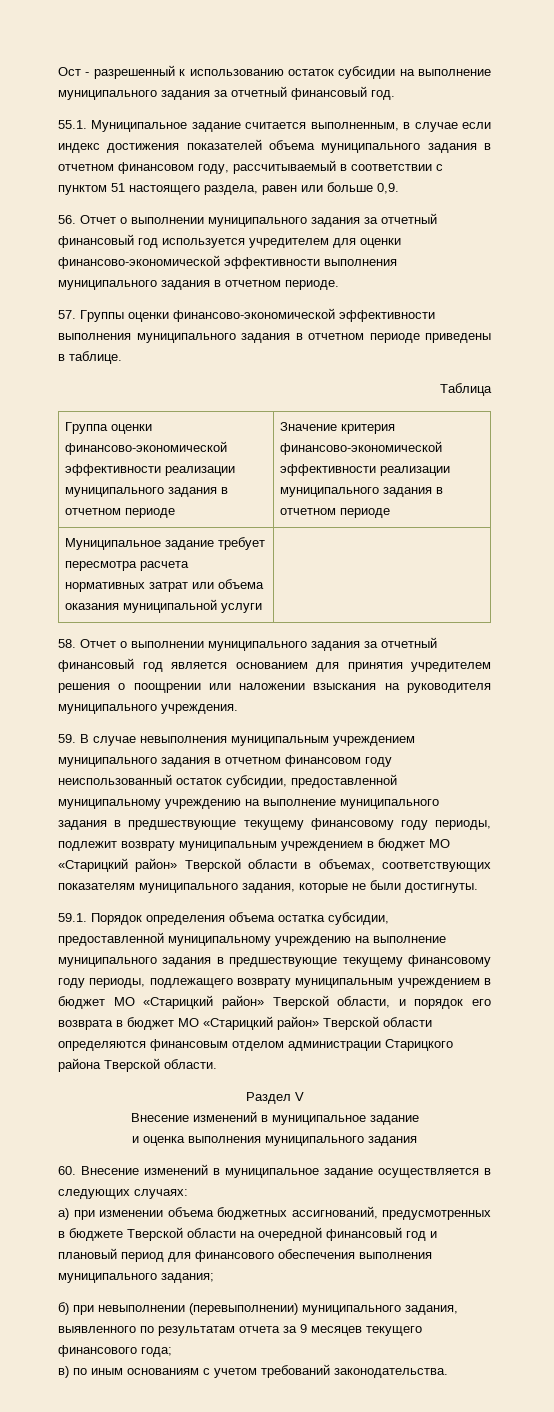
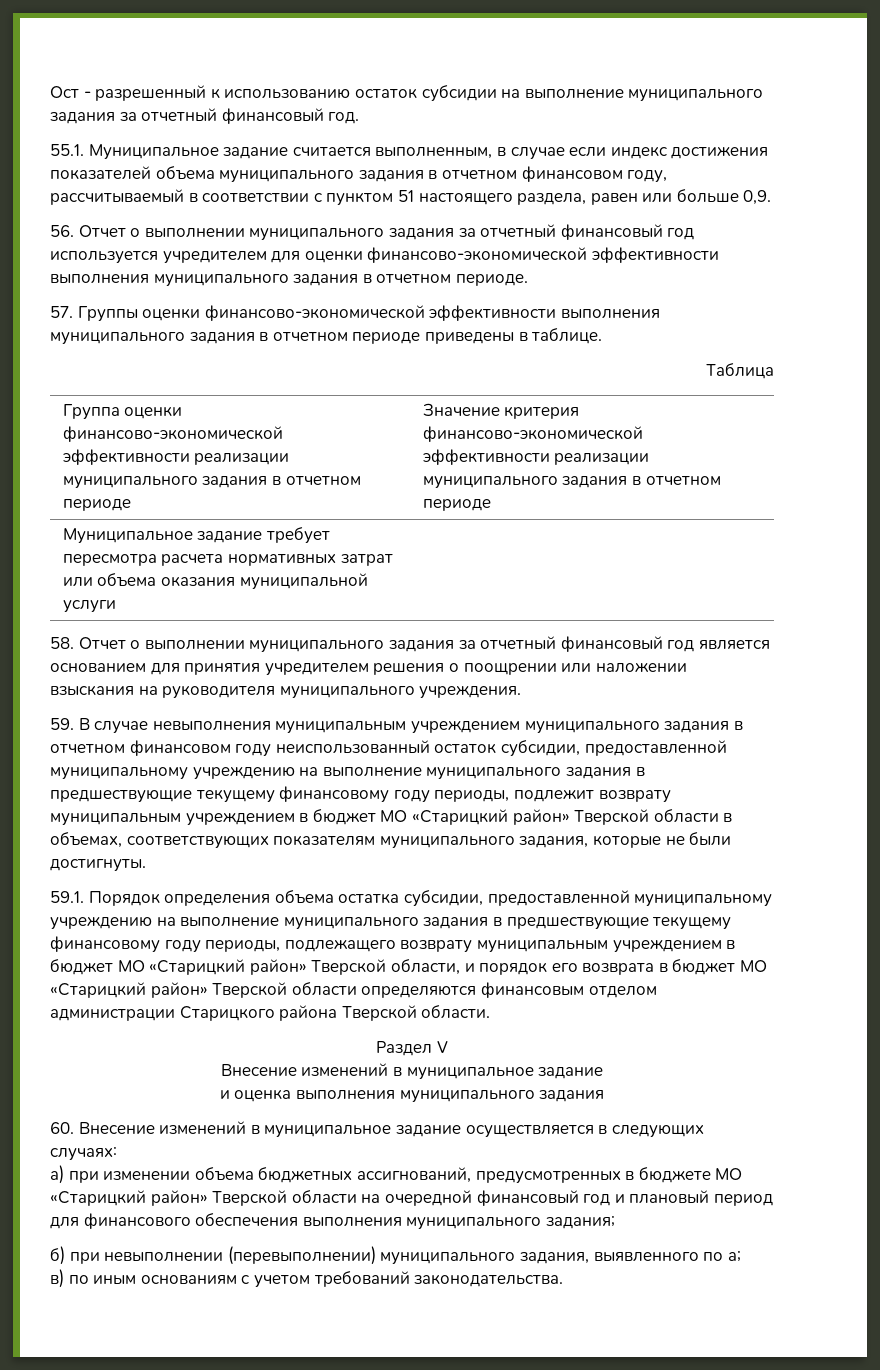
(123, 1234) none -> [715,1168,743,1180] [50,1190,208,1206] МО «Старицкий район»
[158,1324,422,1336] [58,1345,172,1357] результатам отчета за 9 месяцев текущего финансового года; -> [727,1251,741,1262] а;

